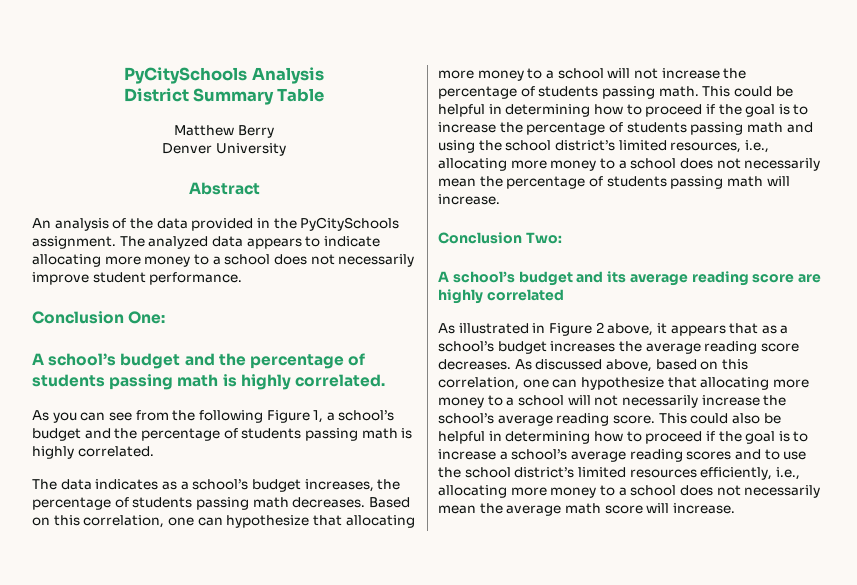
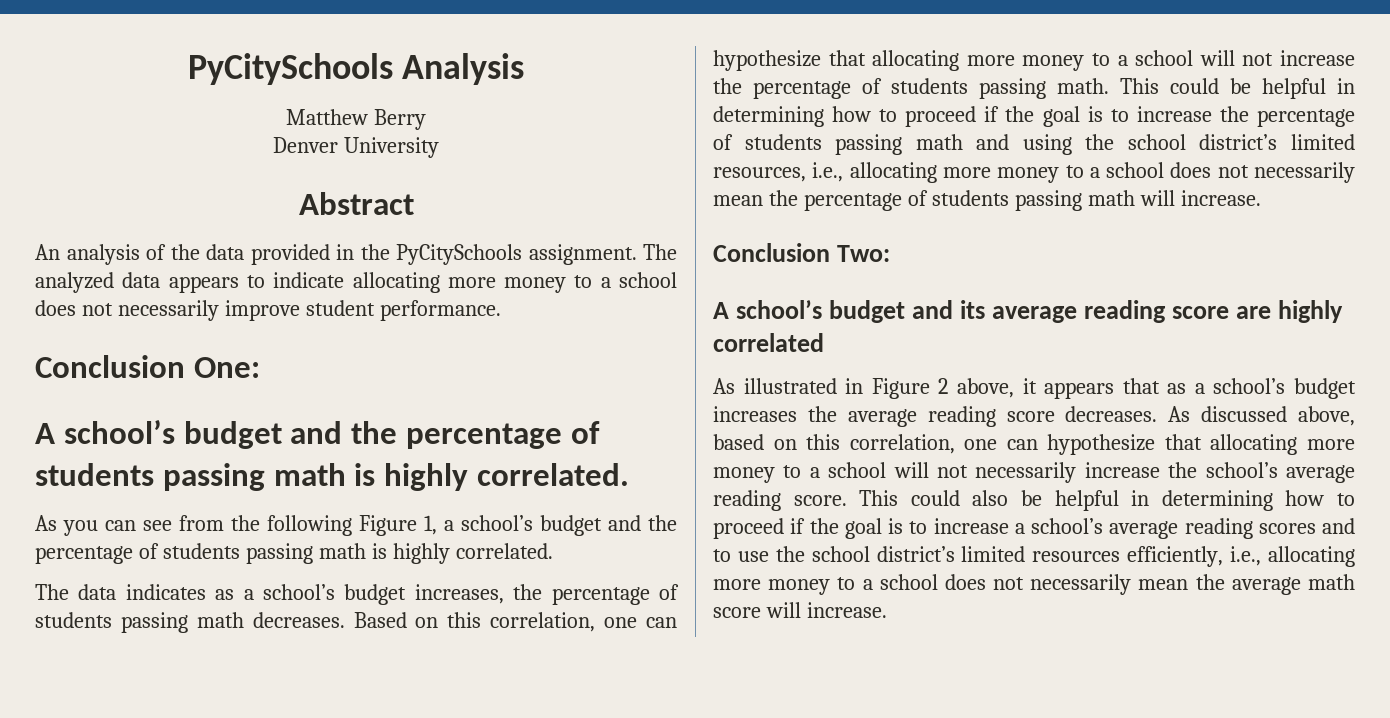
[123,88,325,105] // District Summary Table -> (525, 69) none

